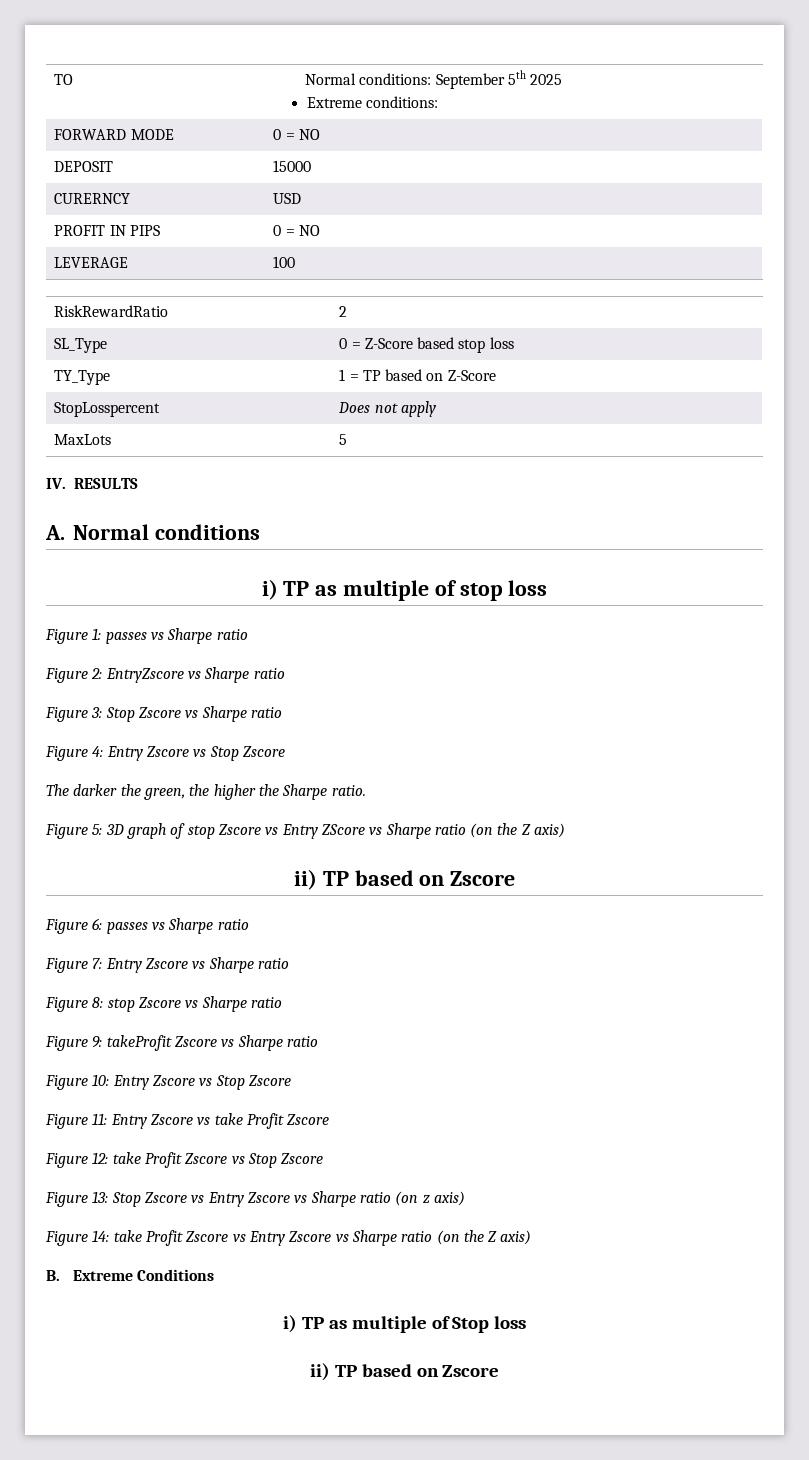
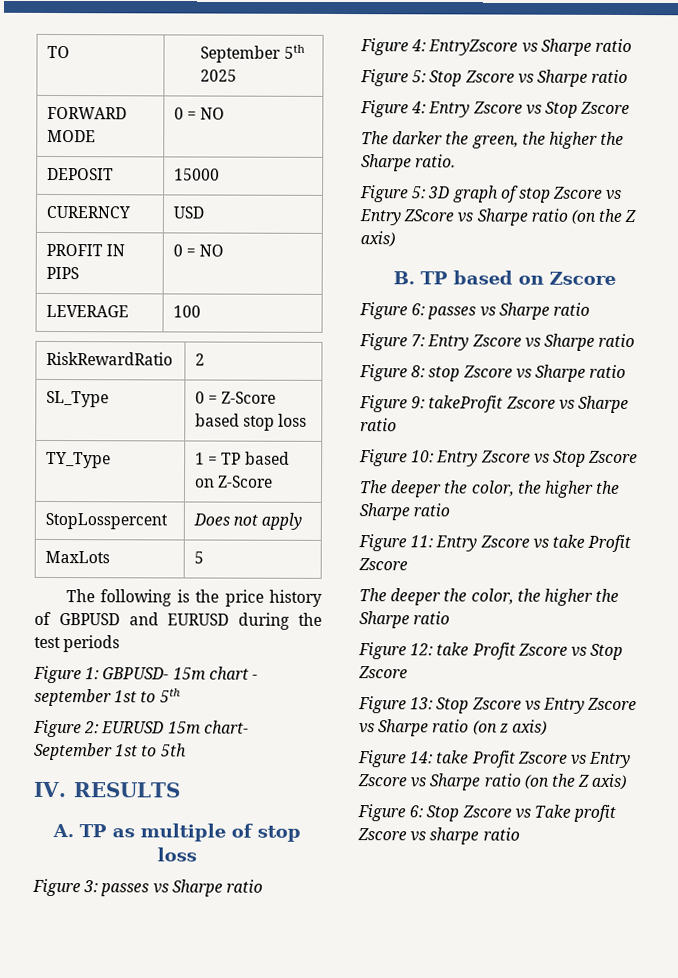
[305,73,432,85] Normal conditions: -> (71, 52) none
[306,96,439,108] // Extreme conditions: -> (238, 75) none
[46,478,138,489] [45,524,260,540] [261,579,278,600] IV. RESULTS // A. Normal conditions // i) -> [66,589,323,607] [34,611,322,630] [34,635,121,653] [33,665,258,684] [34,688,181,707] [33,719,249,738] [34,742,187,761] [33,781,180,798] [52,824,74,838] The following is the price history of GBPUSD and EURUSD during the test periods // Figure 1: GBPUSD- 15m chart - september 1st to 5th // Figure 2: EURUSD 15m chart- September 1st to 5th // IV. RESULTS // A.
[92,628,248,644] [45,668,103,683] 1: passes vs Sharpe ratio // Figure 2: -> [83,879,263,897] [360,38,427,56] 3: passes vs Sharpe ratio // Figure 4:
[91,707,103,718] 3: -> [412,70,427,83] 5:
[293,869,317,890] ii) -> [392,271,415,285] B.
(291, 1080) none -> [359,480,621,498] [359,503,451,521] // The deeper the color, the higher the Sharpe ratio
(330, 1119) none -> [359,588,620,606] [359,611,451,629] // The deeper the color, the higher the Sharpe ratio
[46,1269,214,1281] [282,1315,527,1333] [309,1363,500,1381] B. Extreme Conditions // i) TP as multiple of Stop loss // ii) TP based on Zscore -> [357,804,617,822] [357,827,520,845] Figure 6: Stop Zscore vs Take profit Zscore vs sharpe ratio

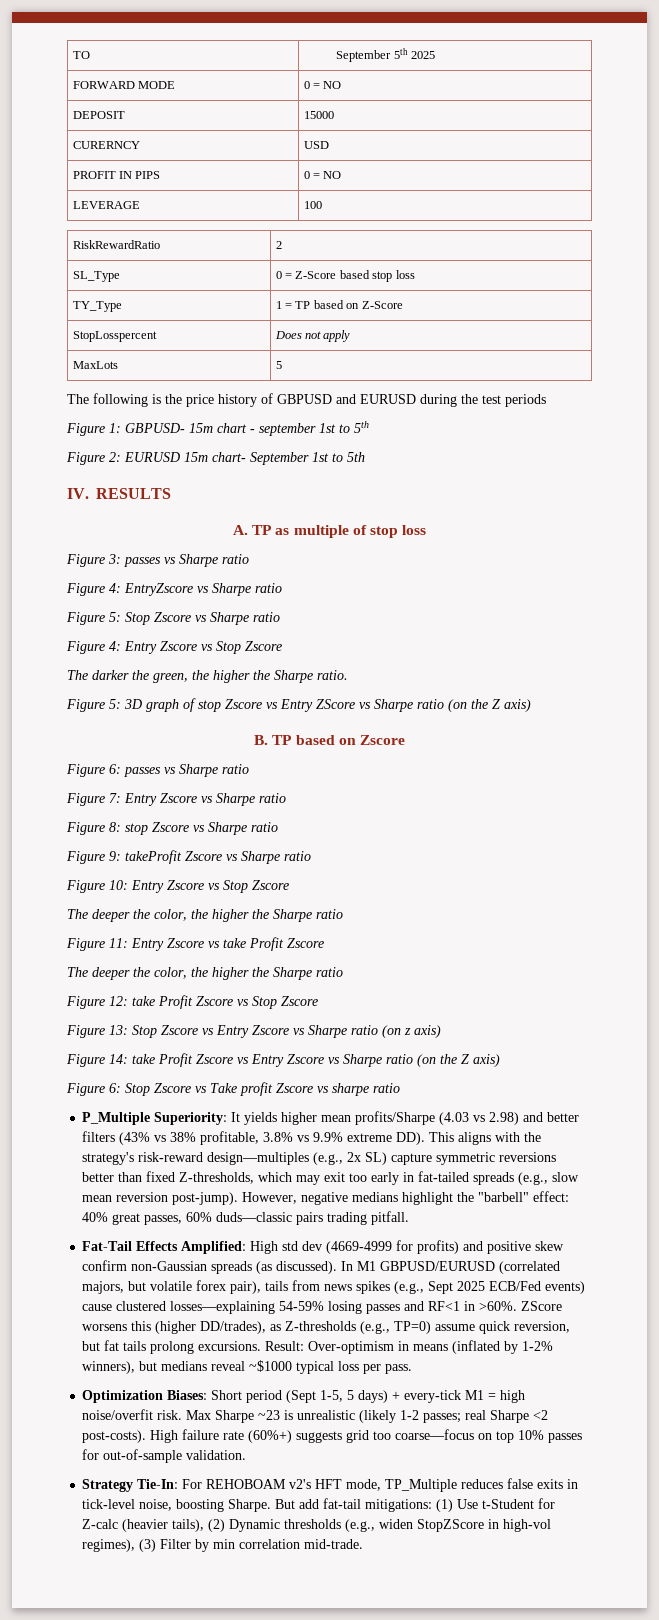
(520, 834) none -> [82,1111,580,1125] [82,1131,542,1145] [82,1152,557,1165] [82,1171,580,1185] [82,1191,570,1205] [82,1211,410,1225] [82,1240,565,1254] [82,1260,561,1274] [82,1280,586,1294] [82,1301,563,1314] [82,1321,571,1334] [82,1340,554,1354] [82,1360,413,1374] [82,1390,526,1403] [82,1409,549,1423] [82,1429,583,1443] [82,1449,247,1463] [82,1478,579,1492] [82,1498,556,1512] [82,1519,552,1532] [82,1539,364,1552] // P_Multiple Superiority: It yields higher mean profits/Sharpe (4.03 vs 2.98) and better filters (43% vs 38% profitable, 3.8% vs 9.9% extreme DD). This aligns with the strategy's risk-reward design—multiples (e.g., 2x SL) capture symmetric reversions better than fixed Z-thresholds, which may exit too early in fat-tailed spreads (e.g., slow mean reversion post-jump). However, negative medians highlight the "barbell" effect: 40% great passes, 60% duds—classic pairs trading pitfall. // Fat-Tail Effects Amplified: High std dev (4669-4999 for profits) and positive skew confirm non-Gaussian spreads (as discussed). In M1 GBPUSD/EURUSD (correlated majors, but volatile forex pair), tails from news spikes (e.g., Sept 2025 ECB/Fed events) cause clustered losses—explaining 54-59% losing passes and RF<1 in >60%. ZScore worsens this (higher DD/trades), as Z-thresholds (e.g., TP=0) assume quick reversion, but fat tails prolong excursions. Result: Over-optimism in means (inflated by 1-2% winners), but medians reveal ~$1000 typical loss per pass. // Optimization Biases: Short period (Sept 1-5, 5 days) + every-tick M1 = high noise/overfit risk. Max Sharpe ~23 is unrealistic (likely 1-2 passes; real Sharpe <2 post-costs). High failure rate (60%+) suggests grid too coarse—focus on top 10% passes for out-of-sample validation. // Strategy Tie-In: For REHOBOAM v2's HFT mode, TP_Multiple reduces false exits in tick-level noise, boosting Sharpe. But add fat-tail mitigations: (1) Use t-Student for Z-calc (heavier tails), (2) Dynamic thresholds (e.g., widen StopZScore in high-vol regimes), (3) Filter by min correlation mid-trade.

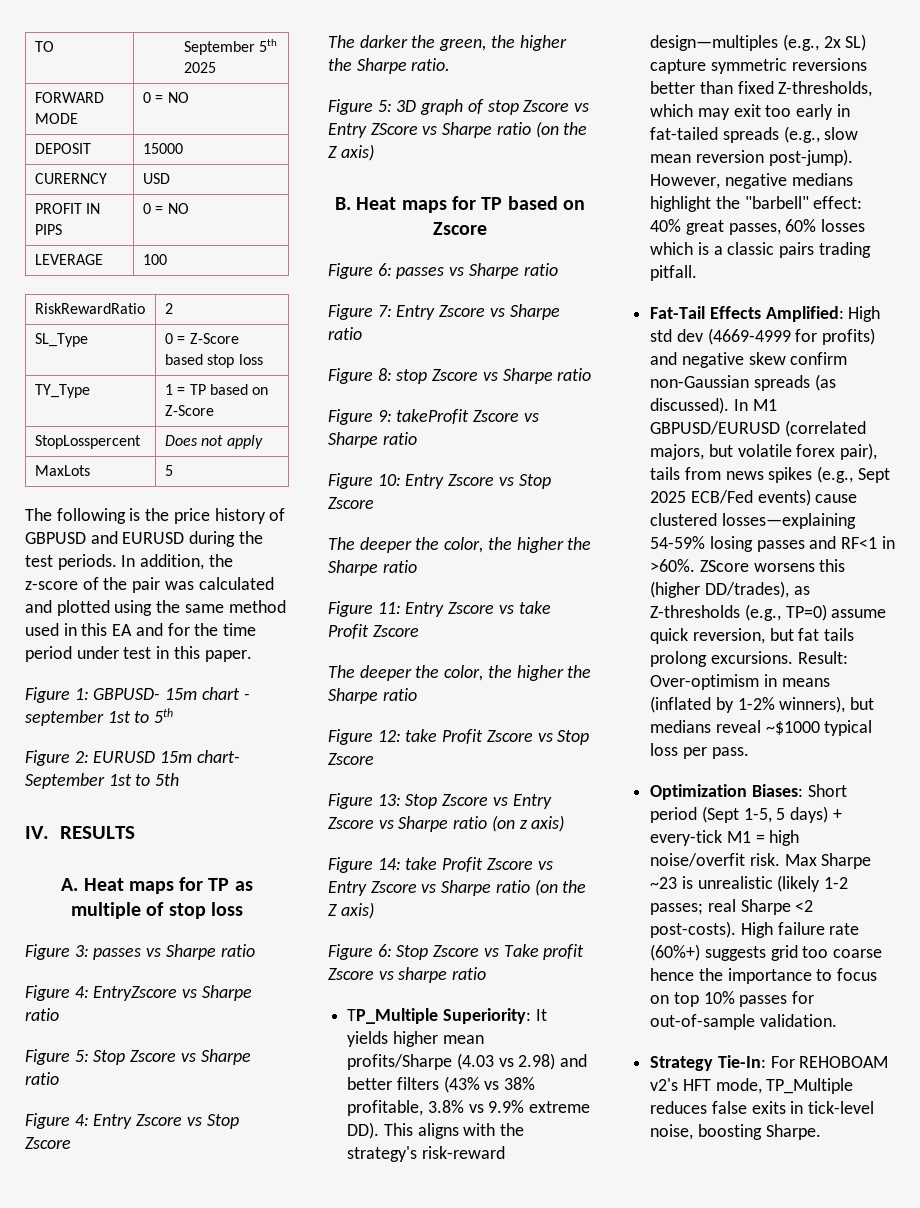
[505,394,546,407] periods -> [57,554,233,570] [25,577,274,593] [25,600,286,616] [25,623,257,636] [25,646,252,662] periods. In addition, the z-score of the pair was calculated and plotted using the same method used in this EA and for the time period under test in this paper.
(248, 530) none -> [83,877,204,894] Heat maps for
(269, 740) none -> [356,196,476,213] Heat maps for
[82,1112,151,1125] P_Multiple -> [347,1008,439,1024] TP_Multiple
[216,1212,293,1222] duds—classic -> [821,219,866,232] [650,242,775,255] losses which is a classic
[487,1241,532,1254] positive -> [681,352,744,368] negative
[395,1429,475,1440] coarse—focus -> [833,949,883,958] [650,968,878,984] coarse hence the importance to focus
[275,1498,556,1512] [82,1519,552,1532] [82,1539,364,1552] But add fat-tail mitigations: (1) Use t-Student for Z-calc (heavier tails), (2) Dynamic thresholds (e.g., widen StopZScore in high-vol regimes), (3) Filter by min correlation mid-trade. -> (821, 1132) none

